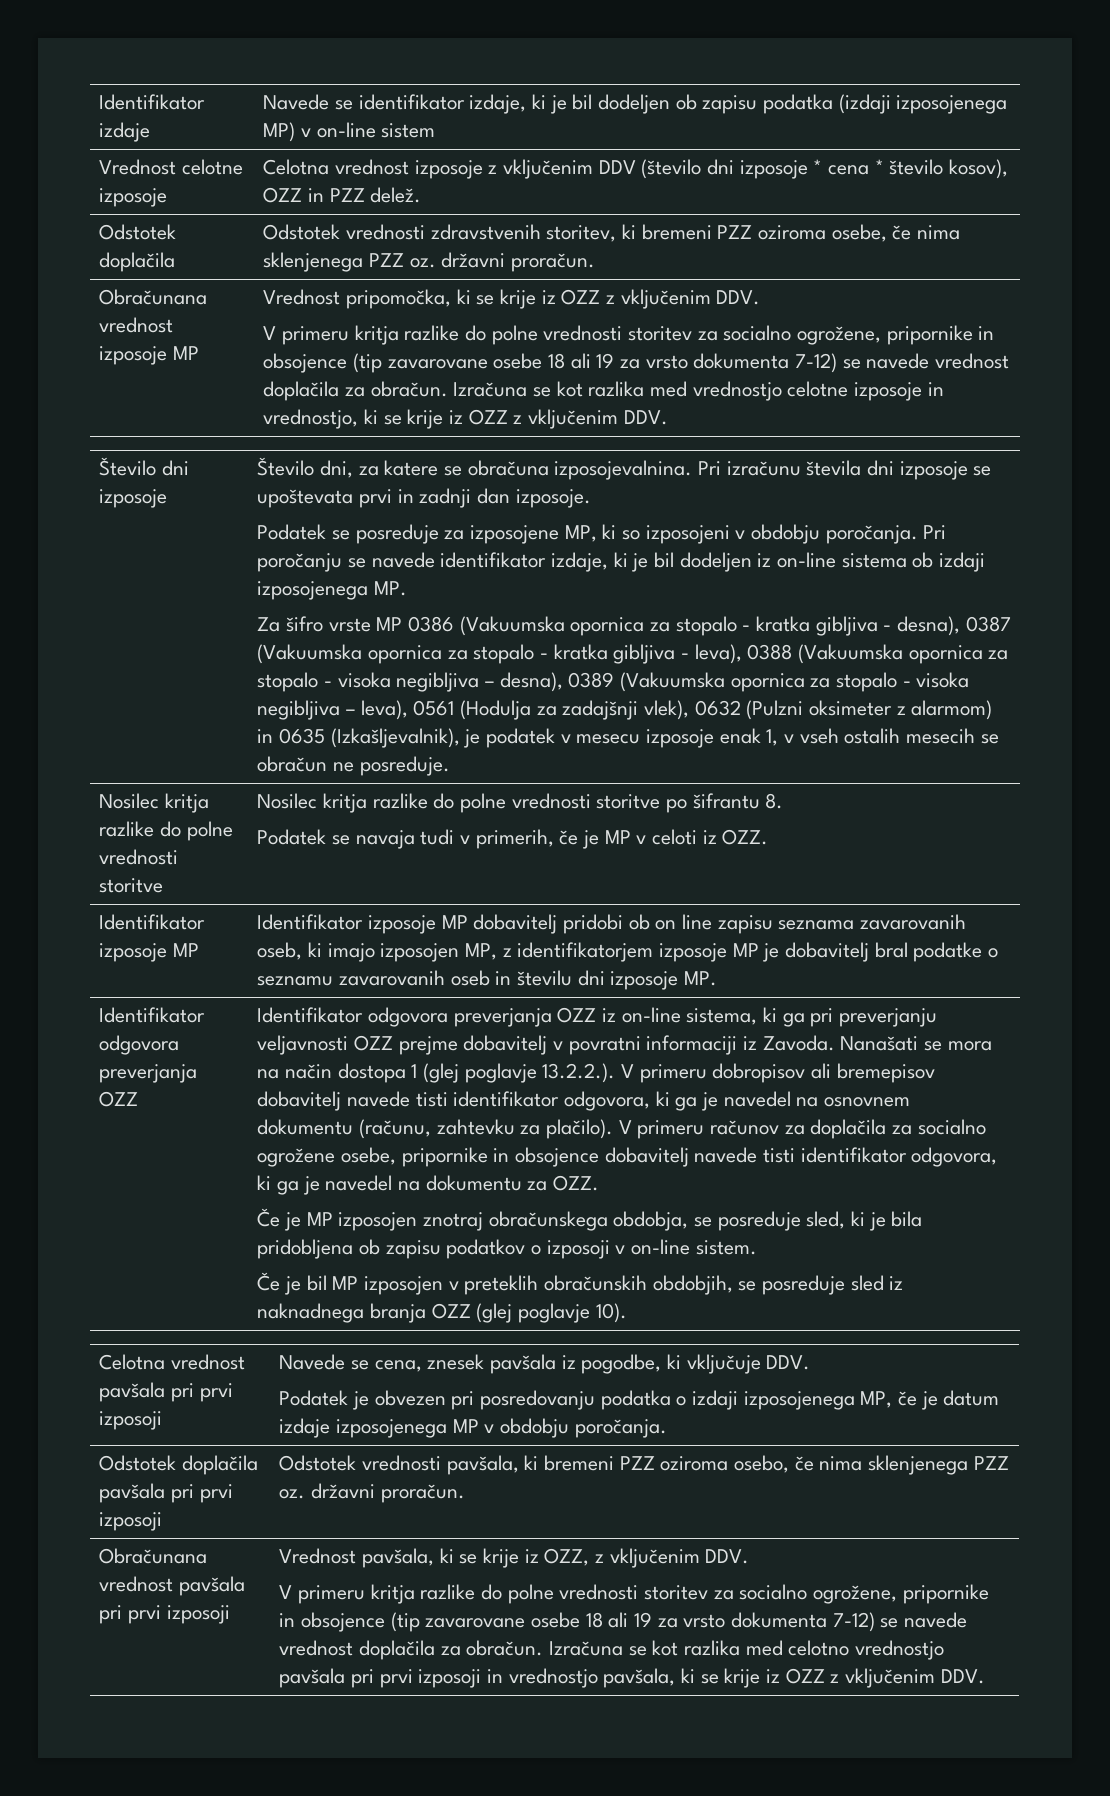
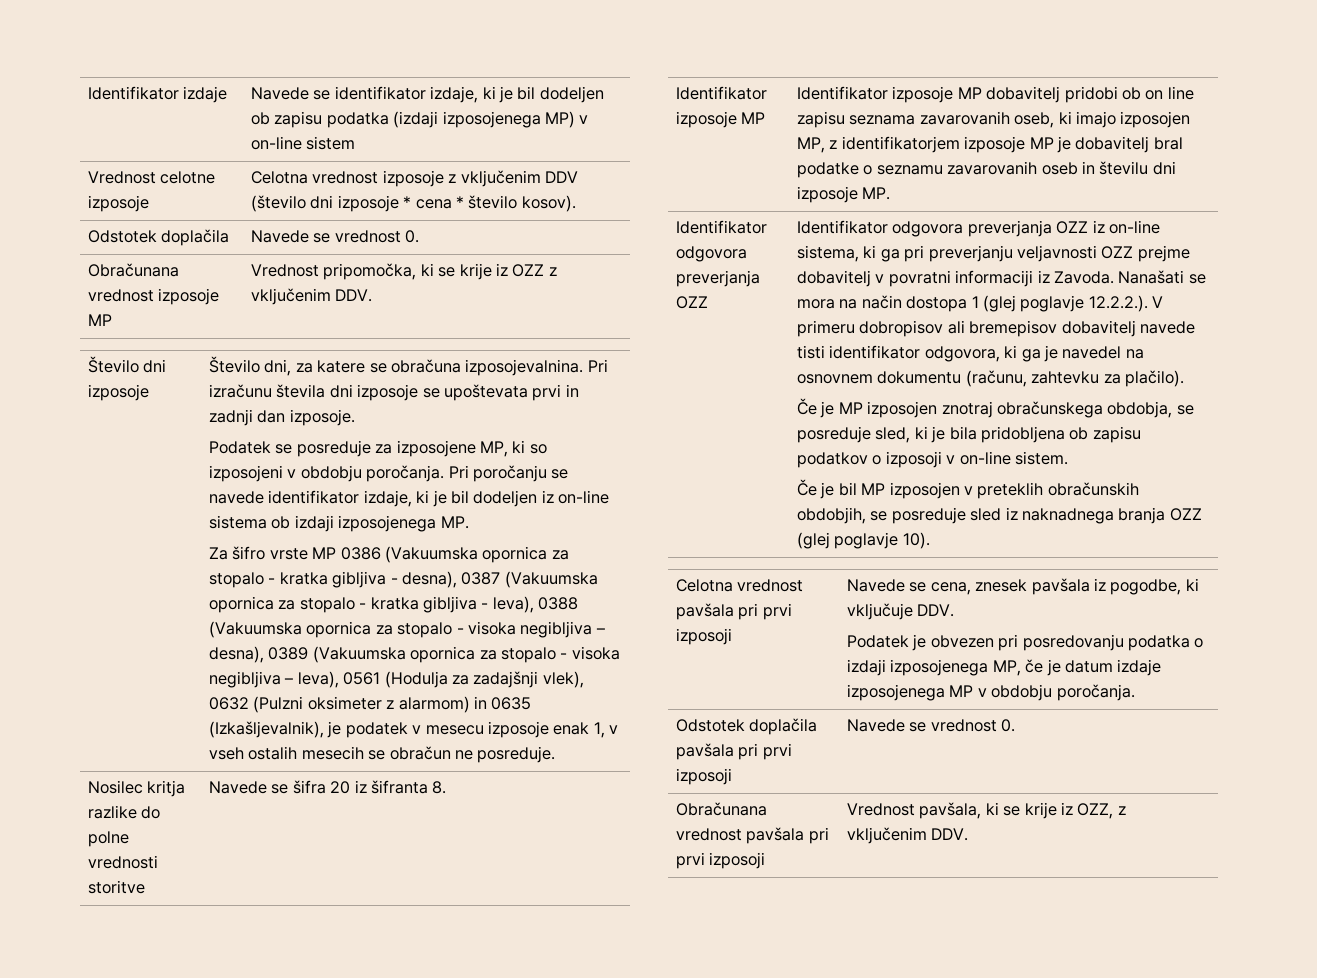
[948,159,1008,179] [263,187,422,203] [99,224,177,240] [99,252,176,272] [263,224,960,242] [263,252,595,272] kosov), OZZ in PZZ delež. // Odstotek doplačila | Odstotek vrednosti zdravstvenih storitev, ki bremeni PZZ oziroma osebe, če nima sklenjenega PZZ oz. državni proračun. -> [521,195,576,212] [87,229,230,246] [250,230,420,243] kosov). // Odstotek doplačila | Navede se vrednost 0.
[263,325,995,345] [263,353,1009,373] [263,381,944,401] [263,409,668,429] // V primeru kritja razlike do polne vrednosti storitev za socialno ogrožene, pripornike in obsojence (tip zavarovane osebe 18 ali 19 za vrsto dokumenta 7-12) se navede vrednost doplačila za obračun. Izračuna se kot razlika med vrednostjo celotne izposoje in vrednostjo, ki se krije iz OZZ z vključenim DDV. -> (373, 295) none
[257,793,784,813] [257,829,769,849] Nosilec kritja razlike do polne vrednosti storitve po šifrantu 8. // Podatek se navaja tudi v primerih, če je MP v celoti iz OZZ. -> [208,780,447,794] Navede se šifra 20 iz šifranta 8.
[542,1063,616,1083] 13.2.2.). -> [1088,295,1148,312] 12.2.2.).
[618,1119,986,1139] [257,1147,998,1167] [257,1175,599,1195] V primeru računov za doplačila za socialno ogrožene osebe, pripornike in obsojence dobavitelj navede tisti identifikator odgovora, ki ga je navedel na dokumentu za OZZ. -> (1185, 378) none
[279,1455,1009,1475] [279,1483,465,1503] Odstotek vrednosti pavšala, ki bremeni PZZ oziroma osebo, če nima sklenjenega PZZ oz. državni proračun. -> [846,719,1016,732] Navede se vrednost 0.
[279,1584,989,1604] [279,1612,967,1632] [279,1640,944,1660] [279,1668,985,1688] // V primeru kritja razlike do polne vrednosti storitev za socialno ogrožene, pripornike in obsojence (tip zavarovane osebe 18 ali 19 za vrsto dokumenta 7-12) se navede vrednost doplačila za obračun. Izračuna se kot razlika med celotno vrednostjo pavšala pri prvi izposoji in vrednostjo pavšala, ki se krije iz OZZ z vključenim DDV. -> (969, 834) none

